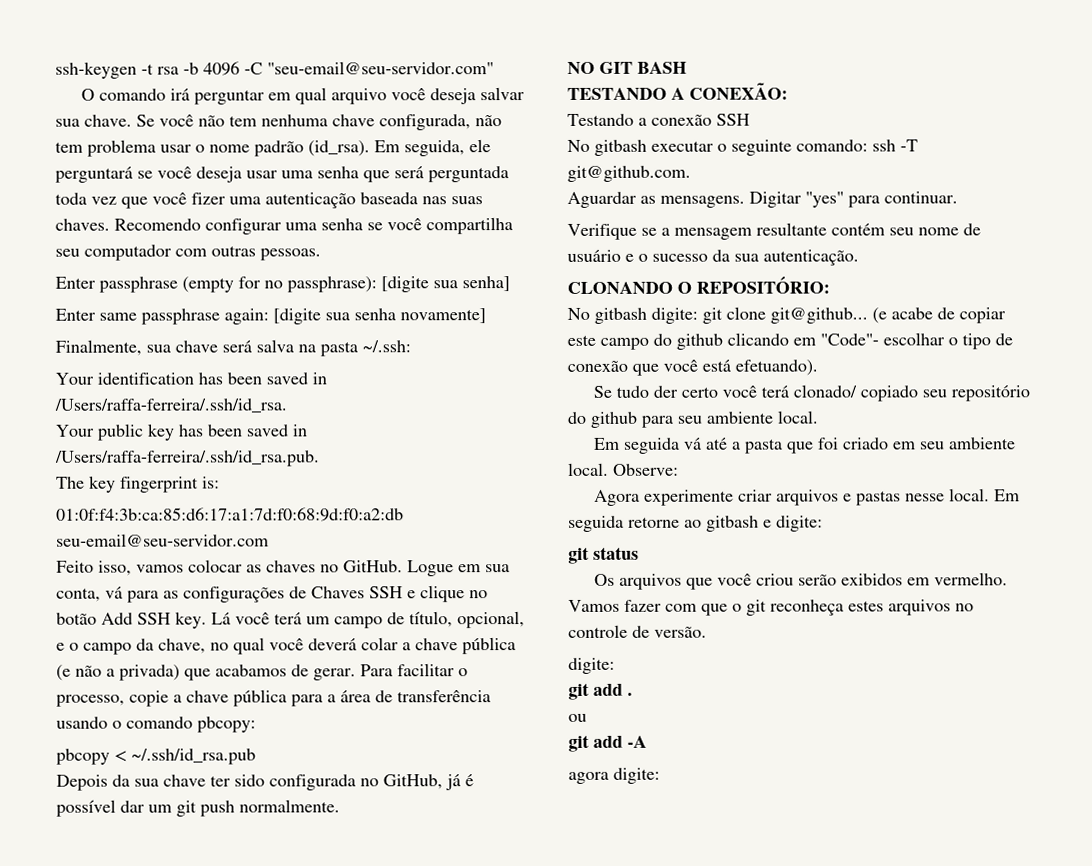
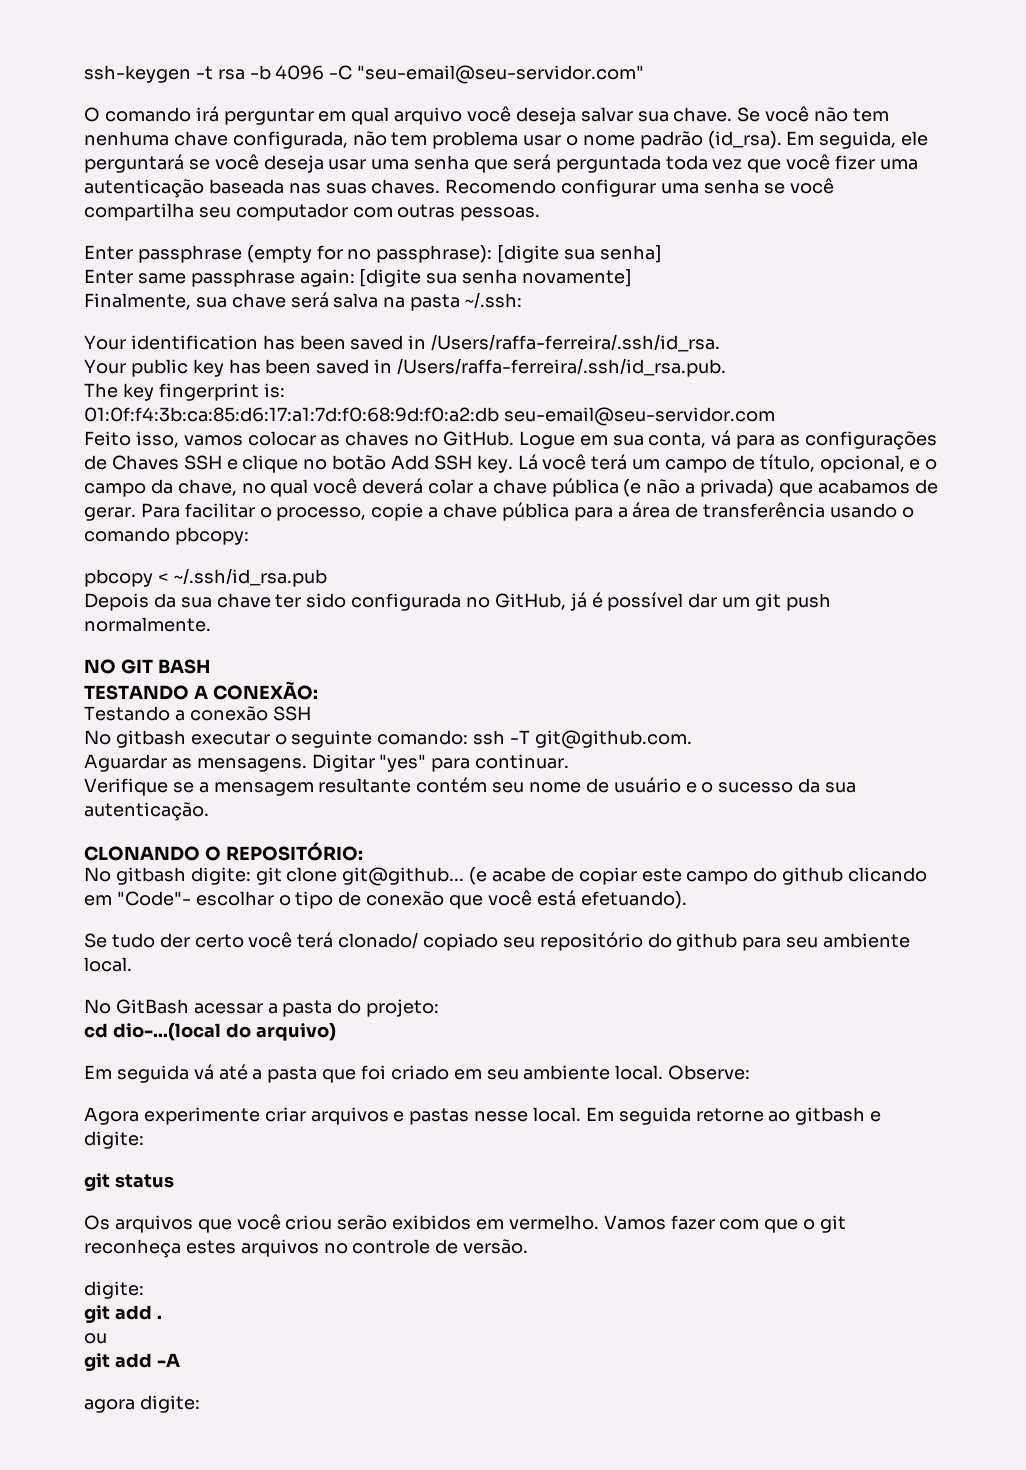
(818, 417) none -> [84,999,440,1017] [84,1023,336,1041] // No GitBash acessar a pasta do projeto: // cd dio-...(local do arquivo)

